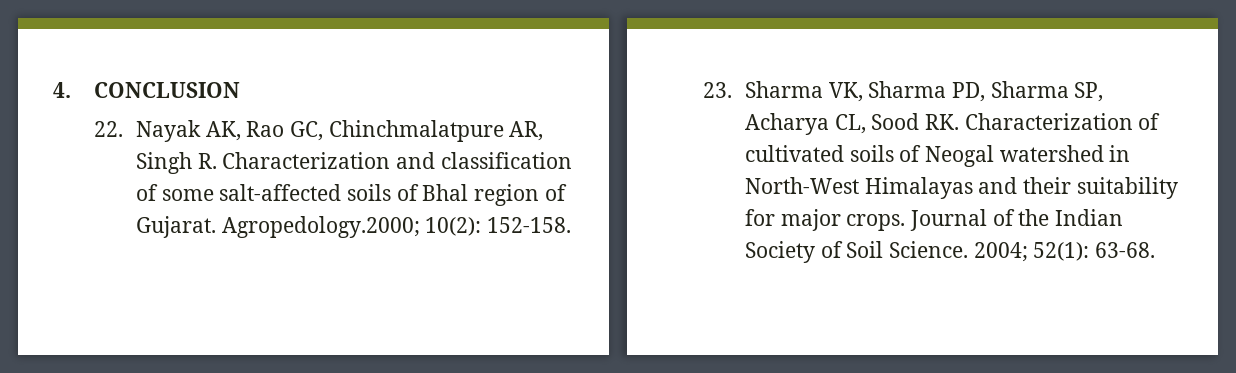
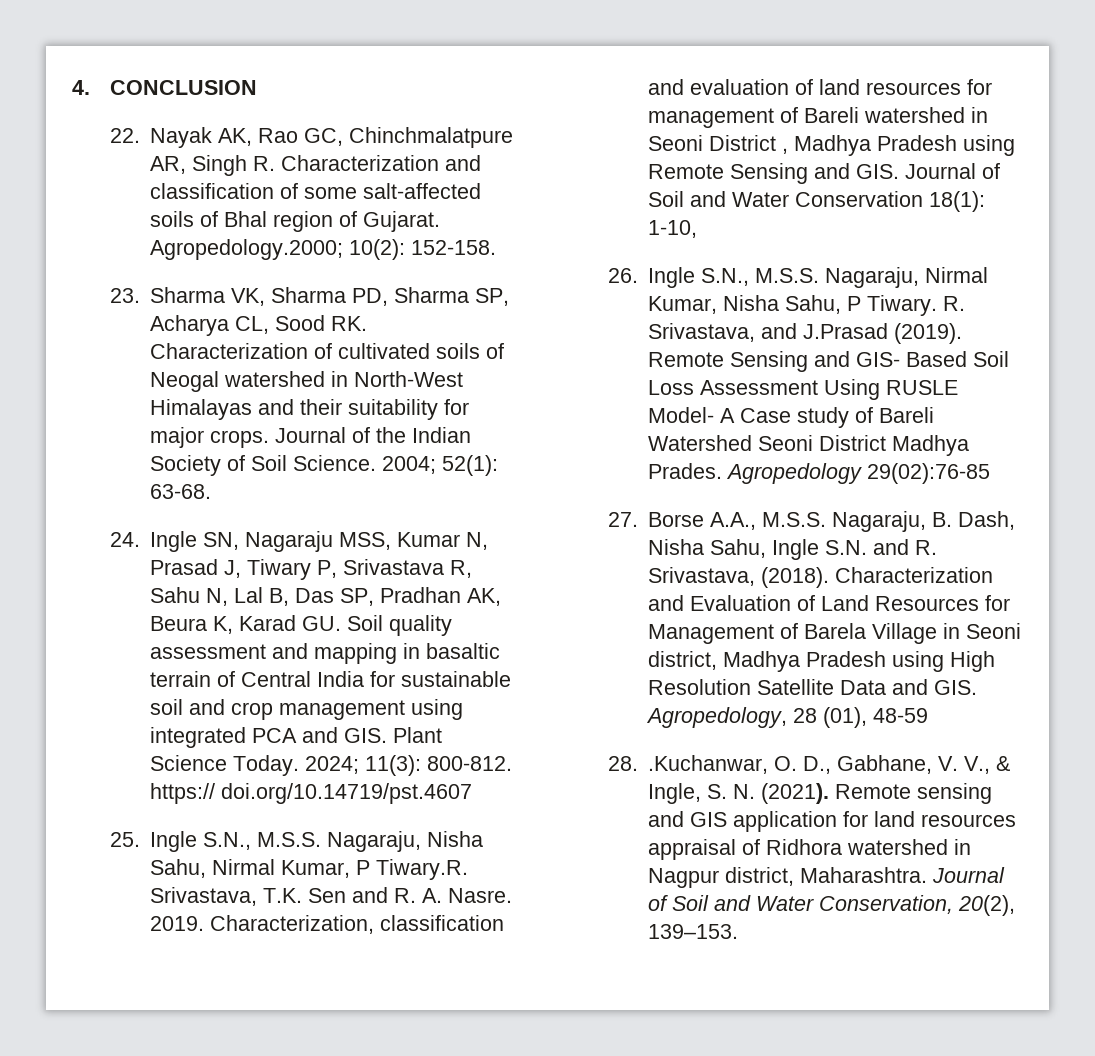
(1155, 250) none -> [109,531,489,552] [150,559,473,580] [150,587,502,606] [150,615,453,636] [150,643,501,664] [150,671,512,687] [150,699,464,720] [150,727,443,748] [150,755,513,776] [150,783,473,804] [109,831,484,852] [150,859,469,880] [150,887,513,906] [150,915,505,934] [648,79,993,95] [648,107,989,128] [648,135,1016,156] [648,163,1001,184] [648,191,986,212] [648,220,698,238] [607,267,989,288] [648,295,966,316] [648,323,963,344] [648,351,1010,372] [648,379,959,400] [648,407,935,428] [648,435,970,456] [648,463,991,484] [607,511,1016,532] [648,539,938,560] [648,567,994,588] [648,595,1011,611] [648,623,1022,644] [648,651,996,672] [648,679,978,695] [646,707,929,728] [607,755,1011,774] [648,783,993,804] [648,811,1017,832] [648,839,972,860] [648,867,1006,888] [648,895,1016,916] [648,924,739,939] // 24. Ingle SN, Nagaraju MSS, Kumar N, Prasad J, Tiwary P, Srivastava R, Sahu N, Lal B, Das SP, Pradhan AK, Beura K, Karad GU. Soil quality assessment and mapping in basaltic terrain of Central India for sustainable soil and crop management using integrated PCA and GIS. Plant Science Today. 2024; 11(3): 800-812. https:// doi.org/10.14719/pst.4607 // 25. Ingle S.N., M.S.S. Nagaraju, Nisha Sahu, Nirmal Kumar, P Tiwary.R. Srivastava, T.K. Sen and R. A. Nasre. 2019. Characterization, classification and evaluation of land resources for management of Bareli watershed in Seoni District , Madhya Pradesh using Remote Sensing and GIS. Journal of Soil and Water Conservation 18(1): 1-10, // 26. Ingle S.N., M.S.S. Nagaraju, Nirmal Kumar, Nisha Sahu, P Tiwary. R. Srivastava, and J.Prasad (2019). Remote Sensing and GIS- Based Soil Loss Assessment Using RUSLE Model- A Case study of Bareli Watershed Seoni District Madhya Prades. Agropedology 29(02):76-85 // 27. Borse A.A., M.S.S. Nagaraju, B. Dash, Nisha Sahu, Ingle S.N. and R. Srivastava, (2018). Characterization and Evaluation of Land Resources for Management of Barela Village in Seoni district, Madhya Pradesh using High Resolution Satellite Data and GIS. Agropedology, 28 (01), 48-59 // 28. .Kuchanwar, O. D., Gabhane, V. V., & Ingle, S. N. (2021). Remote sensing and GIS application for land resources appraisal of Ridhora watershed in Nagpur district, Maharashtra. Journal of Soil and Water Conservation, 20(2), 139–153.

